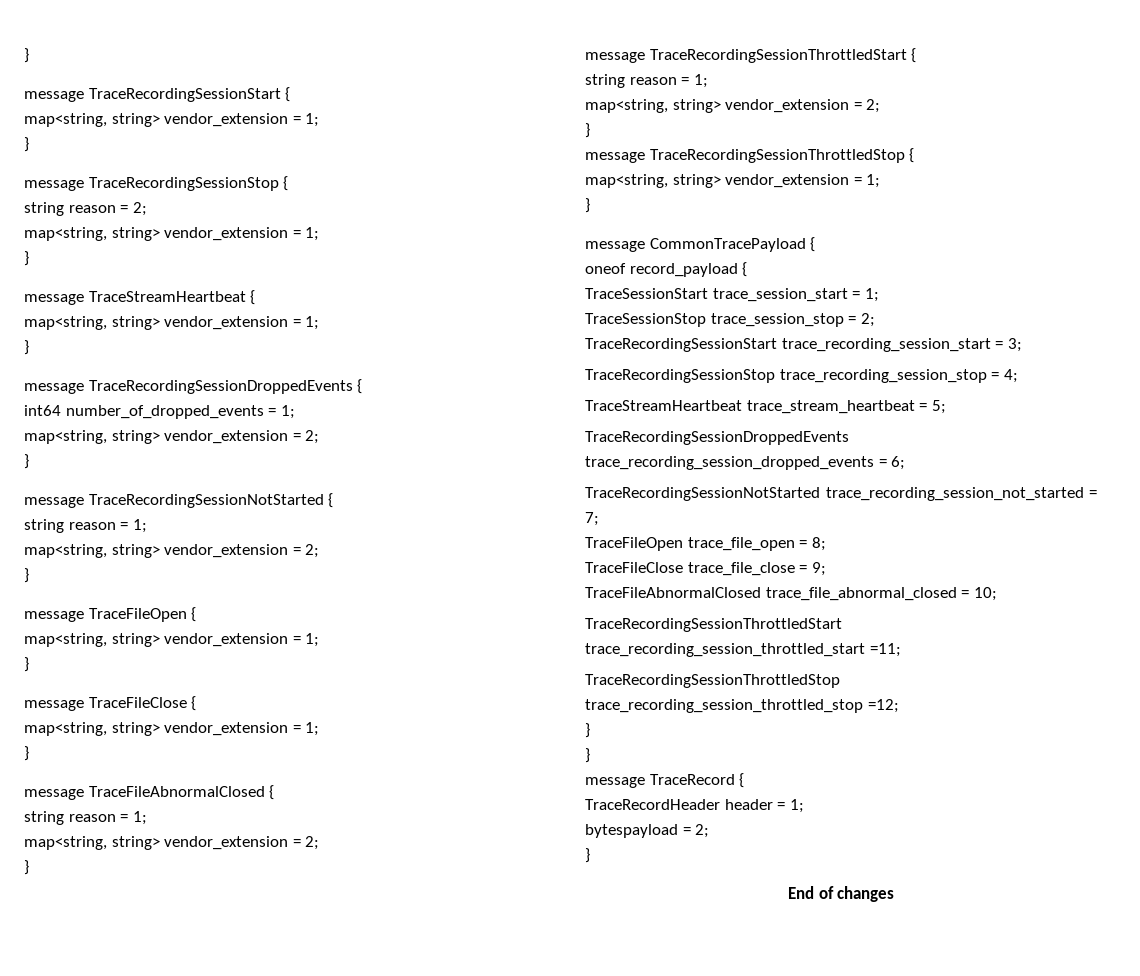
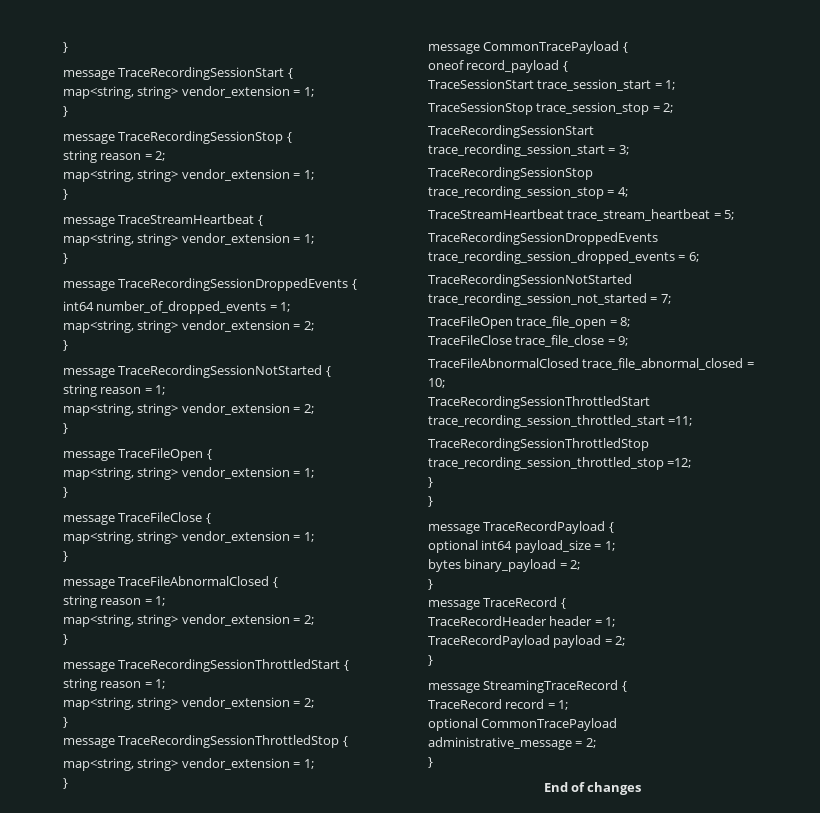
(590, 755) none -> [428,521,614,534] [428,540,615,553] [428,559,581,572] [428,579,433,590] // message TraceRecordPayload { // optional int64 payload_size = 1; // bytes binary_payload = 2; // }
[585,824,678,838] bytespayload -> [428,635,626,648] [428,655,433,666] [428,680,627,693] [428,699,569,710] [428,718,618,731] [428,737,572,750] TraceRecordPayload payload = 2; // } // message StreamingTraceRecord { // TraceRecord record = 1; // optional CommonTracePayload administrative_message

